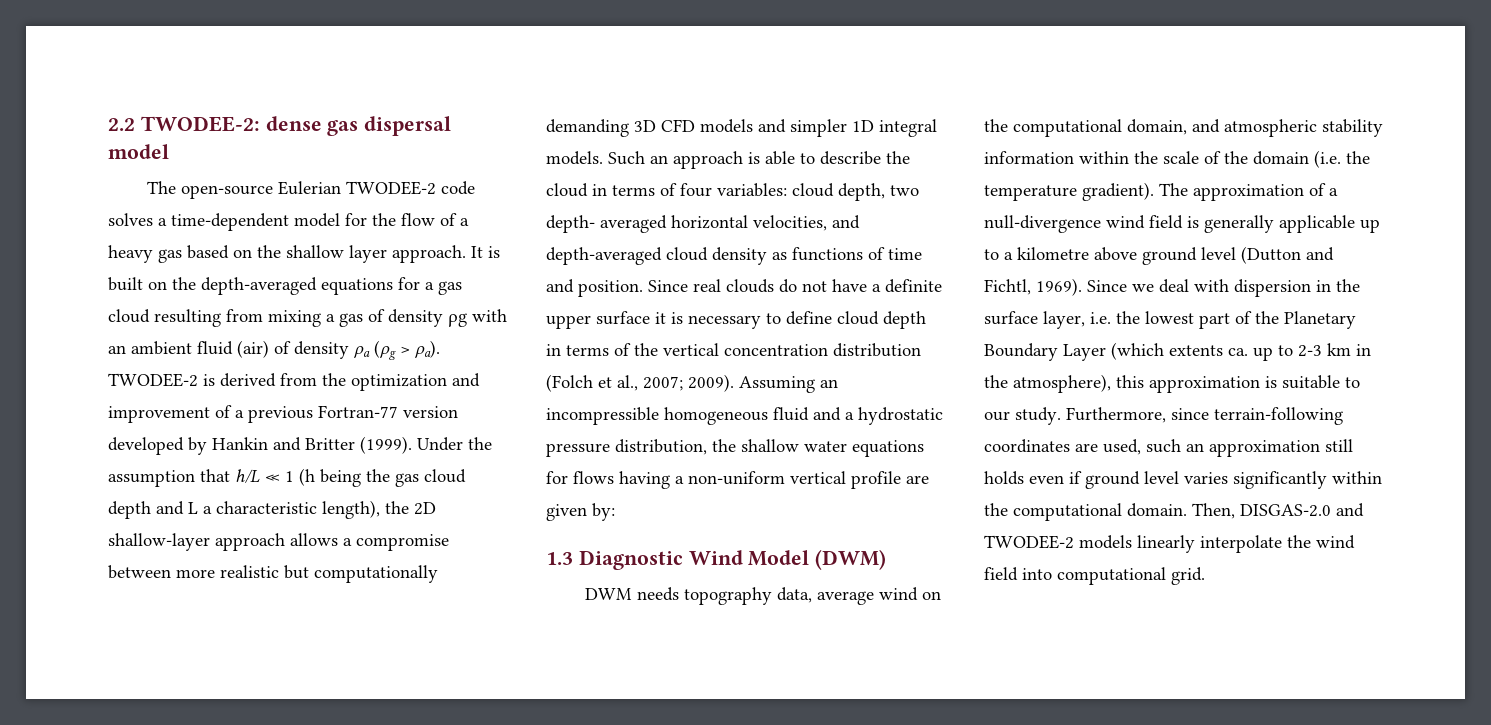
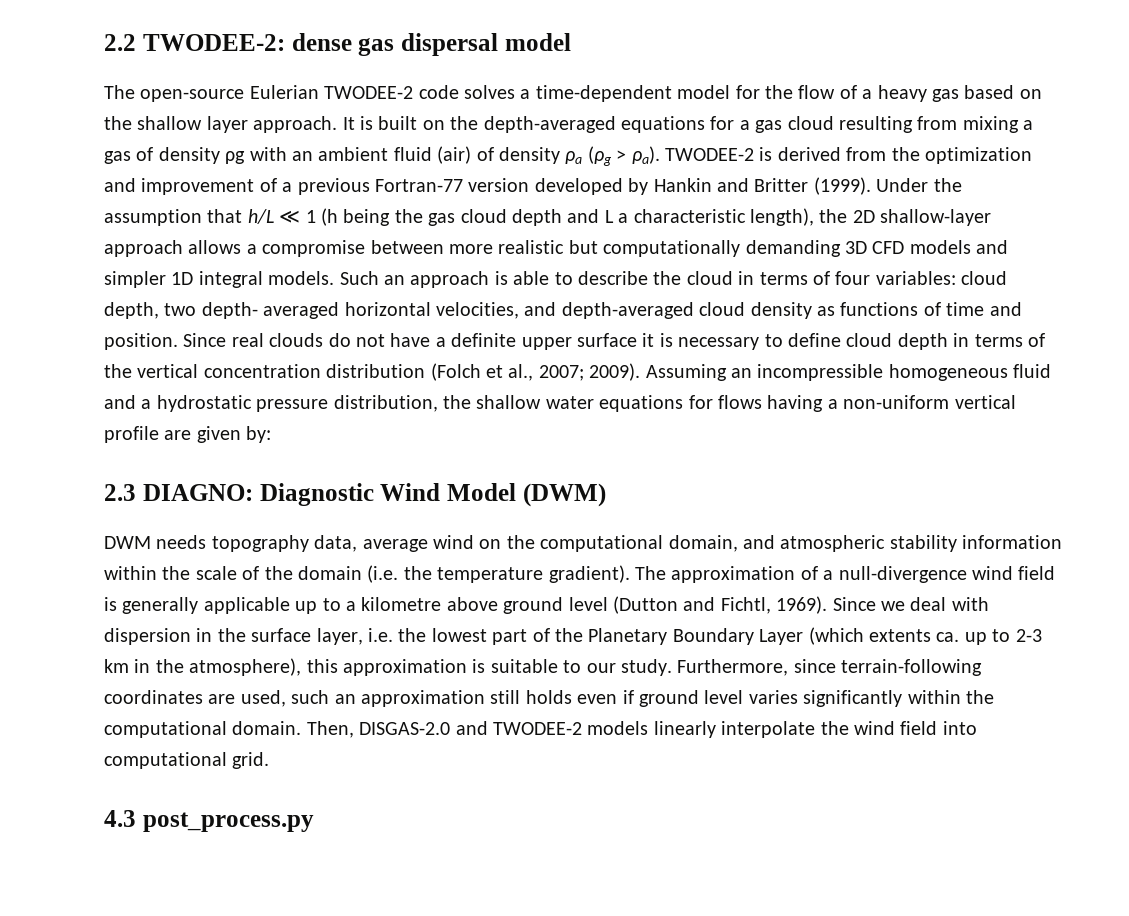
[546,552,573,565] 1.3 -> [104,484,253,501] 2.3 DIAGNO:
(1205, 576) none -> [104,810,314,832] // 4.3 post_process.py

